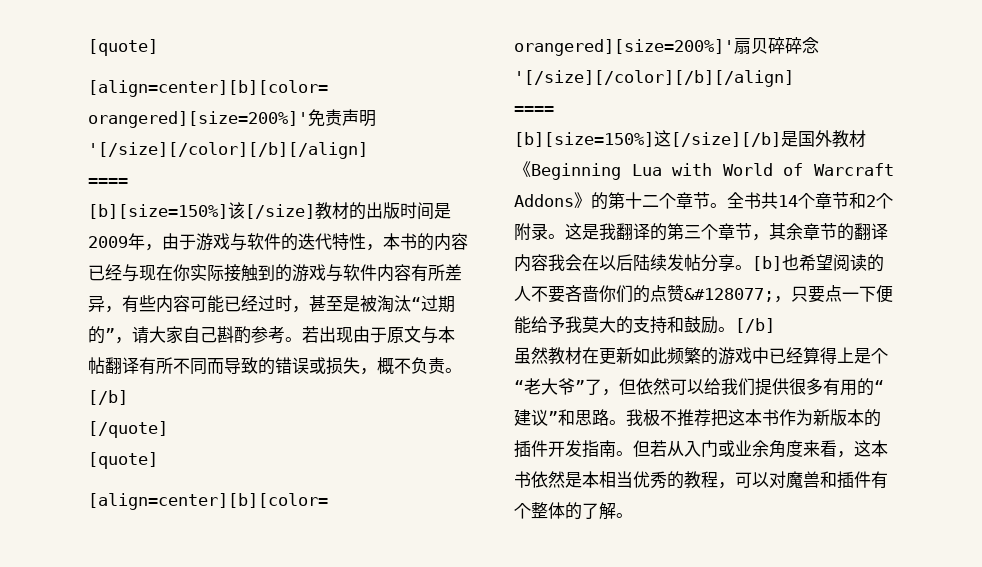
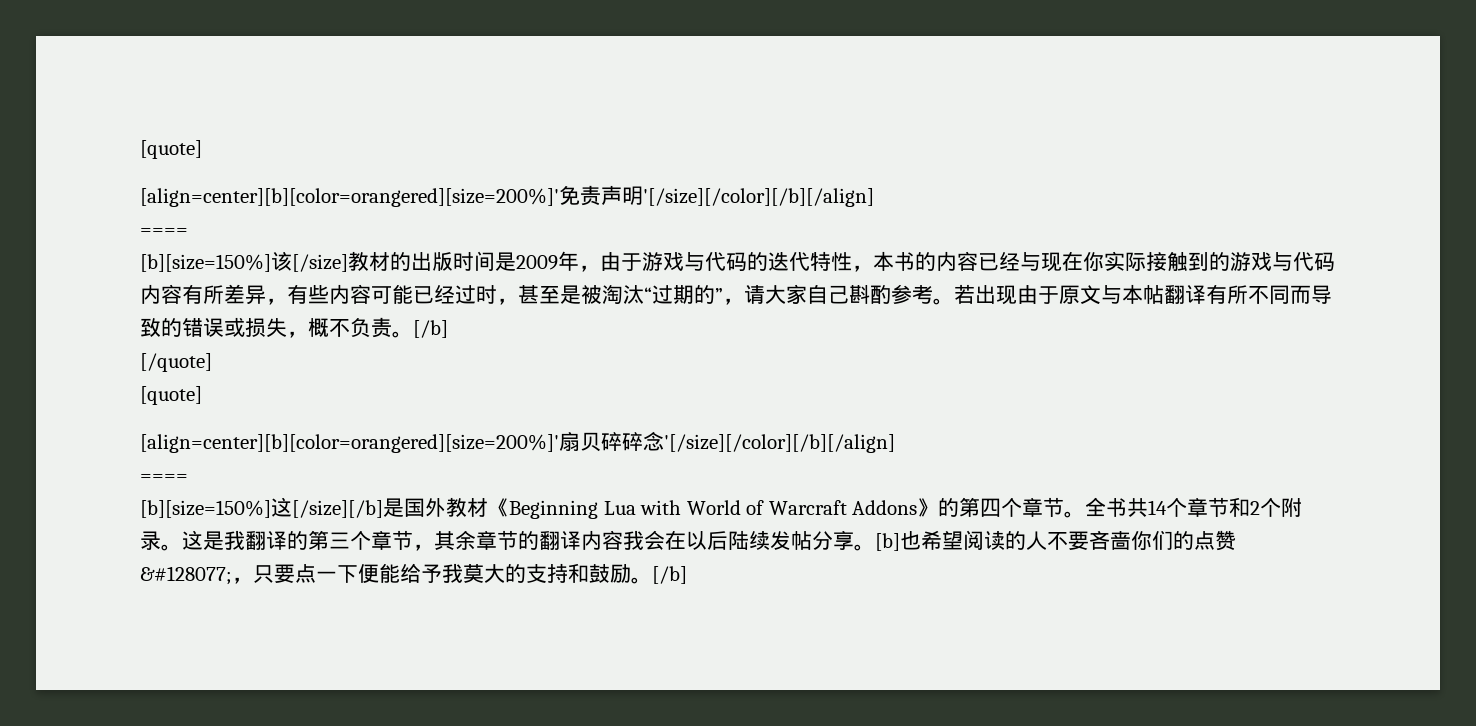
[247,233,281,250] 软件 -> [705,252,747,271] 代码
[343,264,377,281] 软件 -> [1293,252,1335,271] 代码
[625,192,659,209] 十二 -> [980,498,1002,517] 四
[514,347,888,365] [514,378,884,396] [514,409,881,427] [514,440,888,458] [514,471,888,489] [514,502,633,520] // 虽然教材在更新如此频繁的游戏中已经算得上是个“老大爷”了，但依然可以给我们提供很多有用的“建议”和思路。我极不推荐把这本书作为新版本的插件开发指南。但若从入门或业余角度来看，这本书依然是本相当优秀的教程，可以对魔兽和插件有个整体的了解。 -> (687, 575) none

